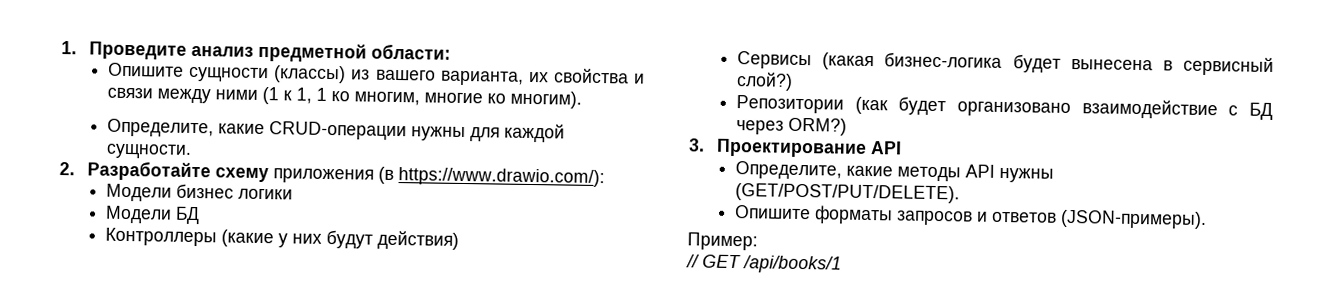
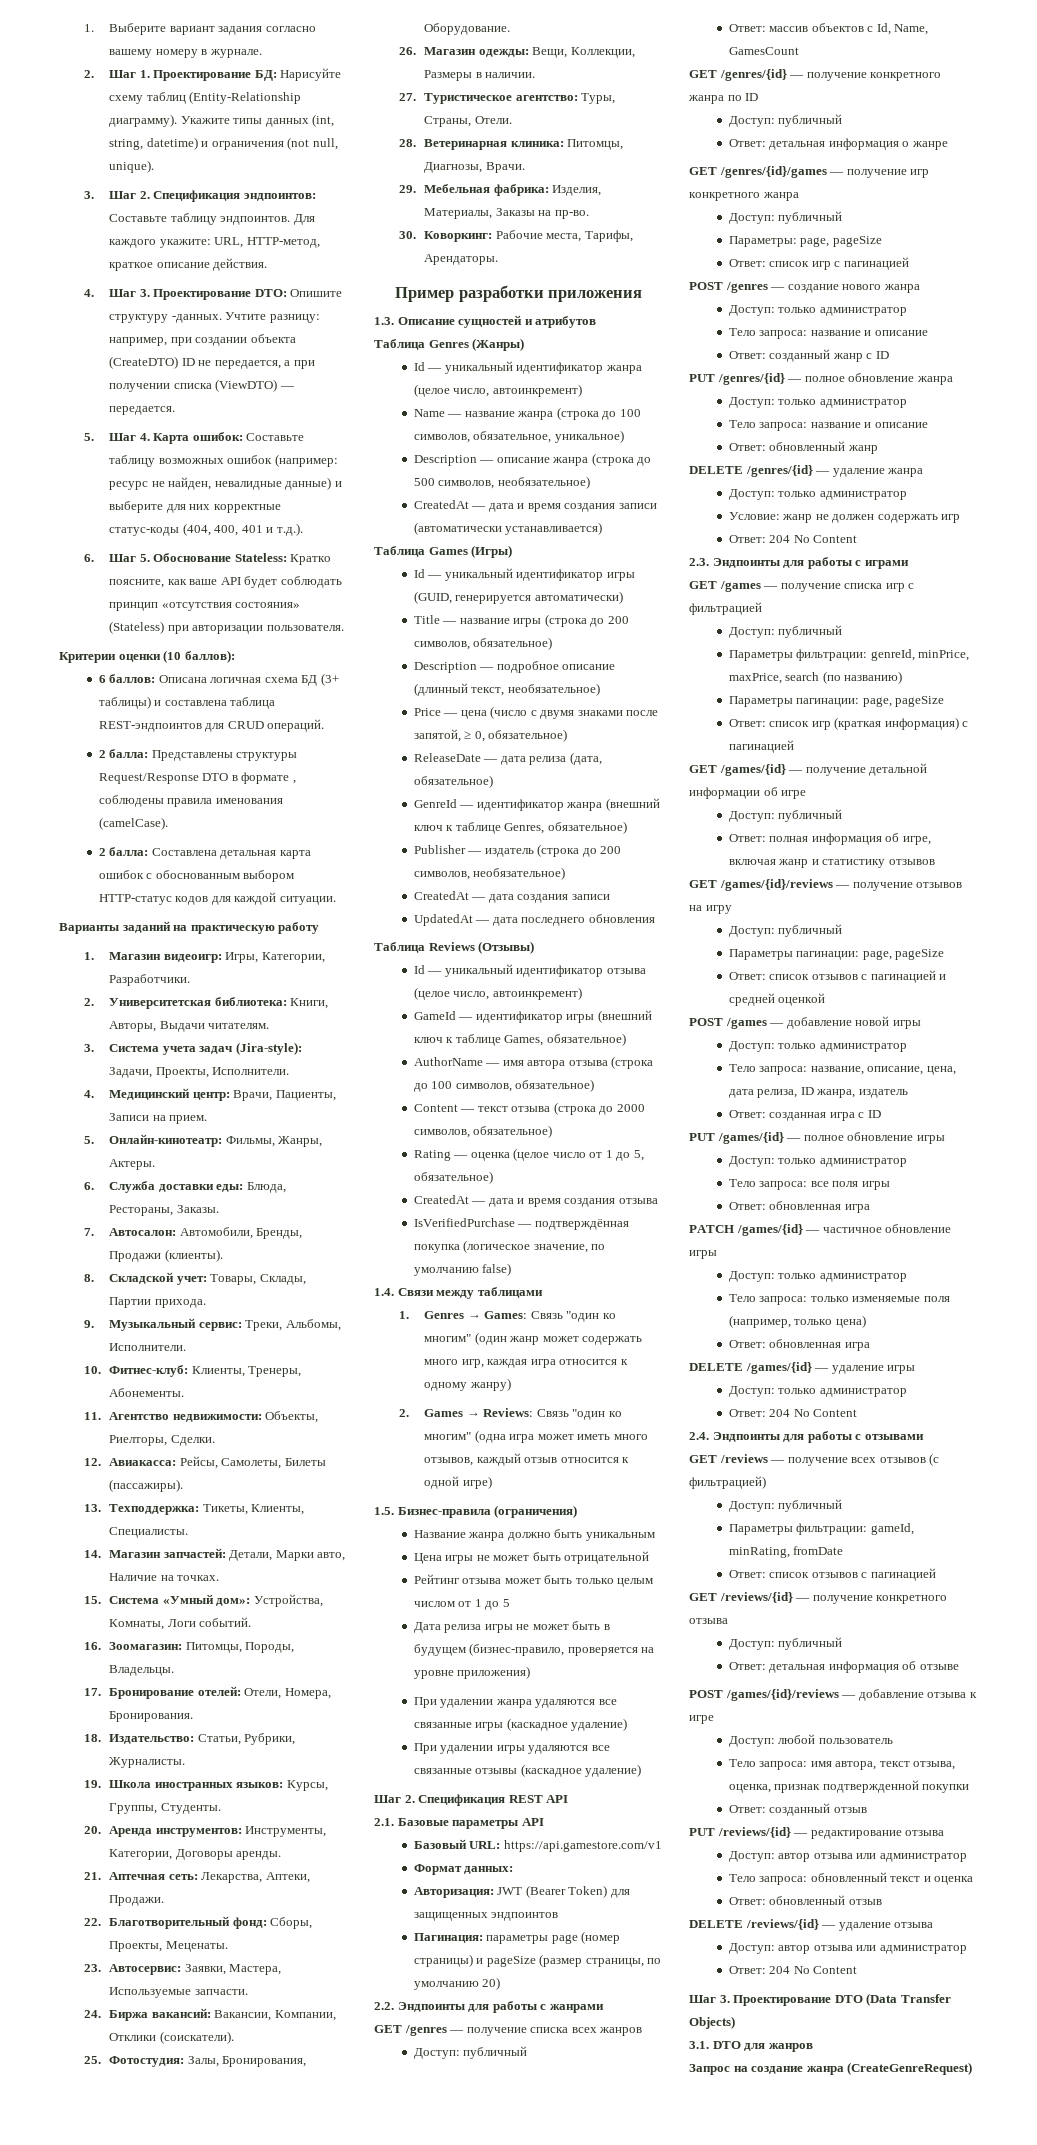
[61,41,451,63] [108,62,645,86] [107,87,583,109] [107,118,566,143] [106,143,193,159] [59,160,605,188] [106,183,294,202] [105,205,201,225] [105,227,460,250] [737,51,1274,76] [736,72,794,91] [736,95,1273,120] [736,117,848,136] [689,138,902,158] [735,161,1055,183] [735,183,961,204] [735,205,1208,230] [687,232,758,251] [686,254,842,274] 1. Проведите анализ предметной области: // Опишите сущности (классы) из вашего варианта, их свойства и связи между ними (1 к 1, 1 ко многим, многие ко многим). // Определите, какие CRUD-операции нужны для каждой сущности. // 2. Разработайте схему приложения (в https://www.drawio.com/): // Модели бизнес логики // Модели БД // Контроллеры (какие у них будут действия) // Сервисы (какая бизнес-логика будет вынесена в сервисный слой?) // Репозитории (как будет организовано взаимодействие с БД через ORM?) // 3. Проектирование API // Определите, какие методы API нужны (GET/POST/PUT/DELETE). // Опишите форматы запросов и ответов (JSON-примеры). // Пример: // // GET /api/books/1 -> [84,23,316,35] [109,49,262,58] [84,68,342,81] [109,91,302,104] [109,114,335,127] [109,137,338,150] [109,160,155,173] [84,190,316,202] [109,213,315,225] [109,237,320,248] [109,258,268,271] [84,289,343,300] [109,312,320,323] [109,334,296,346] [109,356,315,369] [109,379,295,392] [109,406,176,415] [84,432,305,444] [109,454,338,467] [109,477,342,490] [109,501,281,513] [109,523,303,536] [84,553,332,565] [109,576,342,588] [109,602,301,611] [109,621,344,634] [59,650,235,663] [98,673,339,686] [98,696,276,709] [98,719,325,732] [98,749,298,761] [98,772,296,784] [98,795,283,807] [98,817,168,830] [98,847,311,859] [98,870,295,882] [98,892,336,905] [59,921,320,934] [84,952,325,963] [109,974,191,986] [84,997,329,1009] [109,1021,270,1032] [84,1042,302,1055] [109,1067,290,1078] [84,1088,336,1101] [109,1113,208,1124] [84,1134,323,1147] [109,1159,156,1170] [84,1181,286,1193] [109,1205,219,1216] [84,1227,303,1239] [109,1249,223,1262] [84,1272,306,1285] [109,1297,206,1308] [84,1318,341,1331] [109,1343,187,1351] [84,1365,302,1377] [109,1388,185,1397] [84,1411,319,1423] [109,1435,215,1446] [84,1456,326,1469] [109,1479,184,1492] [84,1504,305,1515] [109,1527,189,1538] [84,1548,346,1561] [109,1573,220,1581] [84,1594,323,1607] [109,1617,252,1630] [84,1642,295,1653] [109,1665,175,1676] [84,1686,331,1699] [109,1711,194,1722] [84,1733,296,1745] [109,1757,186,1768] [84,1780,328,1791] [109,1803,221,1814] [84,1826,327,1837] [109,1849,282,1860] [84,1872,310,1883] [109,1895,165,1906] [84,1916,313,1929] [109,1941,228,1952] [84,1964,282,1975] [109,1987,248,1998] [84,2008,336,2021] [109,2031,234,2044] [84,2056,307,2067] [424,23,511,35] [399,47,635,58] [424,70,536,81] [399,93,616,104] [424,116,512,127] [399,139,624,150] [424,162,525,173] [399,184,602,196] [424,208,589,219] [399,230,633,242] [424,254,499,265] [395,285,642,302] [374,315,597,328] [374,338,525,351] [413,361,642,374] [413,384,582,397] [413,407,641,420] [413,430,624,443] [413,453,652,466] [413,476,590,489] [413,500,657,512] [413,522,603,535] [374,545,513,558] [413,568,635,581] [413,591,623,604] [413,614,629,627] [413,637,553,650] [413,661,616,673] [413,683,600,696] [413,706,659,719] [413,729,568,742] [413,752,602,765] [413,775,493,788] [413,798,660,811] [413,821,627,834] [413,844,622,857] [413,867,566,880] [413,891,610,903] [413,914,655,926] [374,941,535,954] [413,964,646,977] [413,987,582,1000] [413,1010,652,1023] [413,1033,626,1046] [413,1056,654,1069] [413,1079,595,1092] [413,1102,645,1115] [413,1125,553,1138] [413,1148,644,1161] [413,1171,493,1184] [413,1195,658,1207] [413,1218,629,1230] [413,1240,606,1253] [413,1263,512,1276] [374,1287,543,1299] [399,1311,616,1322] [424,1332,643,1345] [424,1359,628,1368] [424,1378,511,1391] [399,1408,622,1420] [424,1430,648,1443] [424,1453,630,1466] [424,1476,492,1489] [374,1505,578,1518] [413,1529,655,1541] [413,1551,650,1564] [413,1574,654,1587] [413,1599,510,1610] [413,1621,610,1633] [413,1643,655,1656] [413,1666,531,1679] [413,1697,617,1708] [413,1718,628,1731] [413,1743,610,1754] [413,1764,642,1777] [374,1794,569,1806] [374,1818,544,1829] [413,1839,662,1852] [413,1864,514,1875] [413,1885,630,1898] [413,1912,559,1921] [413,1931,621,1944] [413,1954,662,1967] [413,1977,501,1990] [374,2001,604,2013] [374,2025,643,2036] [413,2046,528,2059] [728,23,929,35] [728,47,799,55] [689,69,942,81] [688,93,759,104] [728,114,843,127] [728,138,948,150] [689,166,930,178] [689,192,799,201] [728,211,843,224] [728,236,882,247] [728,257,909,270] [689,282,920,293] [728,305,907,316] [728,328,928,339] [728,349,889,362] [689,373,953,385] [728,397,907,408] [728,420,928,431] [728,441,878,454] [689,465,924,477] [728,489,907,500] [728,512,961,523] [728,535,858,543] [689,557,909,569] [689,581,915,592] [689,602,762,615] [728,625,843,638] [728,649,970,661] [728,671,903,684] [728,696,945,707] [728,717,969,730] [728,740,794,753] [689,763,928,776] [689,787,807,799] [728,809,843,822] [728,833,931,845] [728,859,935,868] [689,879,963,891] [689,905,732,914] [728,924,843,937] [728,949,945,960] [728,970,947,983] [728,993,826,1006] [689,1016,921,1029] [728,1041,907,1052] [728,1064,956,1075] [728,1087,908,1098] [728,1110,881,1121] [689,1132,945,1144] [728,1156,907,1167] [728,1179,890,1190] [728,1201,870,1213] [689,1224,952,1236] [689,1250,717,1259] [728,1271,907,1282] [728,1294,950,1305] [728,1315,866,1328] [728,1339,870,1351] [689,1362,916,1374] [728,1386,907,1397] [728,1409,858,1417] [689,1431,924,1443] [689,1453,940,1466] [689,1476,766,1489] [728,1499,843,1512] [728,1523,914,1535] [728,1546,844,1558] [728,1568,936,1581] [689,1592,948,1604] [689,1618,728,1624] [728,1637,843,1650] [728,1661,959,1673] [689,1689,977,1701] [689,1715,714,1724] [728,1734,893,1747] [728,1759,956,1770] [728,1780,970,1793] [728,1803,867,1816] [689,1827,945,1839] [728,1851,967,1862] [728,1872,974,1885] [728,1895,882,1905] [689,1919,934,1931] [728,1943,967,1954] [728,1966,858,1974] [689,1993,951,2006] [689,2016,735,2029] [689,2041,813,2052] [689,2062,973,2075] 1. Выберите вариант задания согласно вашему номеру в журнале. // 2. Шаг 1. Проектирование БД: Нарисуйте схему таблиц (Entity-Relationship диаграмму). Укажите типы данных (int, string, datetime) и ограничения (not null, unique). // 3. Шаг 2. Спецификация эндпоинтов: Составьте таблицу эндпоинтов. Для каждого укажите: URL, HTTP-метод, краткое описание действия. // 4. Шаг 3. Проектирование DTO: Опишите структуру -данных. Учтите разницу: например, при создании объекта (CreateDTO) ID не передается, а при получении списка (ViewDTO) — передается. // 5. Шаг 4. Карта ошибок: Составьте таблицу возможных ошибок (например: ресурс не найден, невалидные данные) и выберите для них корректные статус-коды (404, 400, 401 и т.д.). // 6. Шаг 5. Обоснование Stateless: Кратко поясните, как ваше API будет соблюдать принцип «отсутствия состояния» (Stateless) при авторизации пользователя. // Критерии оценки (10 баллов): // 6 баллов: Описана логичная схема БД (3+ таблицы) и составлена таблица REST-эндпоинтов для CRUD операций. // 2 балла: Представлены структуры Request/Response DTO в формате , соблюдены правила именования (camelCase). // 2 балла: Составлена детальная карта ошибок с обоснованным выбором HTTP-статус кодов для каждой ситуации. // Варианты заданий на практическую работу // 1. Магазин видеоигр: Игры, Категории, Разработчики. // 2. Университетская библиотека: Книги, Авторы, Выдачи читателям. // 3. Система учета задач (Jira-style): Задачи, Проекты, Исполнители. // 4. Медицинский центр: Врачи, Пациенты, Записи на прием. // 5. Онлайн-кинотеатр: Фильмы, Жанры, Актеры. // 6. Служба доставки еды: Блюда, Рестораны, Заказы. // 7. Автосалон: Автомобили, Бренды, Продажи (клиенты). // 8. Складской учет: Товары, Склады, Партии прихода. // 9. Музыкальный сервис: Треки, Альбомы, Исполнители. // 10. Фитнес-клуб: Клиенты, Тренеры, Абонементы. // 11. Агентство недвижимости: Объекты, Риелторы, Сделки. // 12. Авиакасса: Рейсы, Самолеты, Билеты (пассажиры). // 13. Техподдержка: Тикеты, Клиенты, Специалисты. // 14. Магазин запчастей: Детали, Марки авто, Наличие на точках. // 15. Система «Умный дом»: Устройства, Комнаты, Логи событий. // 16. Зоомагазин: Питомцы, Породы, Владельцы. // 17. Бронирование отелей: Отели, Номера, Бронирования. // 18. Издательство: Статьи, Рубрики, Журналисты. // 19. Школа иностранных языков: Курсы, Группы, Студенты. // 20. Аренда инструментов: Инструменты, Категории, Договоры аренды. // 21. Аптечная сеть: Лекарства, Аптеки, Продажи. // 22. Благотворительный фонд: Сборы, Проекты, Меценаты. // 23. Автосервис: Заявки, Мастера, Используемые запчасти. // 24. Биржа вакансий: Вакансии, Компании, Отклики (соискатели). // 25. Фотостудия: Залы, Бронирования, Оборудование. // 26. Магазин одежды: Вещи, Коллекции, Размеры в наличии. // 27. Туристическое агентство: Туры, Страны, Отели. // 28. Ветеринарная клиника: Питомцы, Диагнозы, Врачи. // 29. Мебельная фабрика: Изделия, Материалы, Заказы на пр-во. // 30. Коворкинг: Рабочие места, Тарифы, Арендаторы. // Пример разработки приложения // 1.3. Описание сущностей и атрибутов // Таблица Genres (Жанры) // Id — уникальный идентификатор жанра (целое число, автоинкремент) // Name — название жанра (строка до 100 символов, обязательное, уникальное) // Description — описание жанра (строка до 500 символов, необязательное) // CreatedAt — дата и время создания записи (автоматически устанавливается) // Таблица Games (Игры) // Id — уникальный идентификатор игры (GUID, генерируется автоматически) // Title — название игры (строка до 200 символов, обязательное) // Description — подробное описание (длинный текст, необязательное) // Price — цена (число с двумя знаками после запятой, ≥ 0, обязательное) // ReleaseDate — дата релиза (дата, обязательное) // GenreId — идентификатор жанра (внешний ключ к таблице Genres, обязательное) // Publisher — издатель (строка до 200 символов, необязательное) // CreatedAt — дата создания записи // UpdatedAt — дата последнего обновления // Таблица Reviews (Отзывы) // Id — уникальный идентификатор отзыва (целое число, автоинкремент) // GameId — идентификатор игры (внешний ключ к таблице Games, обязательное) // AuthorName — имя автора отзыва (строка до 100 символов, обязательное) // Content — текст отзыва (строка до 2000 символов, обязательное) // Rating — оценка (целое число от 1 до 5, обязательное) // CreatedAt — дата и время создания отзыва // IsVerifiedPurchase — подтверждённая покупка (логическое значение, по умолчанию false) // 1.4. Связи между таблицами // 1. Genres → Games: Связь "один ко многим" (один жанр может содержать много игр, каждая игра относится к одному жанру) // 2. Games → Reviews: Связь "один ко многим" (одна игра может иметь много отзывов, каждый отзыв относится к одной игре) // 1.5. Бизнес-правила (ограничения) // Название жанра должно быть уникальным // Цена игры не может быть отрицательной // Рейтинг отзыва может быть только целым числом от 1 до 5 // Дата релиза игры не может быть в будущем (бизнес-правило, проверяется на уровне приложения) // При удалении жанра удаляются все связанные игры (каскадное удаление) // При удалении игры удаляются все связанные отзывы (каскадное удаление) // Шаг 2. Спецификация REST API // 2.1. Базовые параметры API // Базовый URL: https://api.gamestore.com/v1 // Формат данных: // Авторизация: JWT (Bearer Token) для защищенных эндпоинтов // Пагинация: параметры page (номер страницы) и pageSize (размер страницы, по умолчанию 20) // 2.2. Эндпоинты для работы с жанрами // GET /genres — получение списка всех жанров // Доступ: публичный // Ответ: массив объектов с Id, Name, GamesCount // GET /genres/{id} — получение конкретного жанра по ID // Доступ: публичный // Ответ: детальная информация о жанре // GET /genres/{id}/games — получение игр конкретного жанра // Доступ: публичный // Параметры: page, pageSize // Ответ: список игр с пагинацией // POST /genres — создание нового жанра // Доступ: только администратор // Тело запроса: название и описание // Ответ: созданный жанр с ID // PUT /genres/{id} — полное обновление жанра // Доступ: только администратор // Тело запроса: название и описание // Ответ: обновленный жанр // DELETE /genres/{id} — удаление жанра // Доступ: только администратор // Условие: жанр не должен содержать игр // Ответ: 204 No Content // 2.3. Эндпоинты для работы с играми // GET /games — получение списка игр с фильтрацией // Доступ: публичный // Параметры фильтрации: genreId, minPrice, maxPrice, search (по названию) // Параметры пагинации: page, pageSize // Ответ: список игр (краткая информация) с пагинацией // GET /games/{id} — получение детальной информации об игре // Доступ: публичный // Ответ: полная информация об игре, включая жанр и статистику отзывов // GET /games/{id}/reviews — получение отзывов на игру // Доступ: публичный // Параметры пагинации: page, pageSize // Ответ: список отзывов с пагинацией и средней оценкой // POST /games — добавление новой игры // Доступ: только администратор // Тело запроса: название, описание, цена, дата релиза, ID жанра, издатель // Ответ: созданная игра с ID // PUT /games/{id} — полное обновление игры // Доступ: только администратор // Тело запроса: все поля игры // Ответ: обновленная игра // PATCH /games/{id} — частичное обновление игры // Доступ: только администратор // Тело запроса: только изменяемые поля (например, только цена) // Ответ: обновленная игра // DELETE /games/{id} — удаление игры // Доступ: только администратор // Ответ: 204 No Content // 2.4. Эндпоинты для работы с отзывами // GET /reviews — получение всех отзывов (с фильтрацией) // Доступ: публичный // Параметры фильтрации: gameId, minRating, fromDate // Ответ: список отзывов с пагинацией // GET /reviews/{id} — получение конкретного отзыва // Доступ: публичный // Ответ: детальная информация об отзыве // POST /games/{id}/reviews — добавление отзыва к игре // Доступ: любой пользователь // Тело запроса: имя автора, текст отзыва, оценка, признак подтвержденной покупки // Ответ: созданный отзыв // PUT /reviews/{id} — редактирование отзыва // Доступ: автор отзыва или администратор // Тело запроса: обновленный текст и оценка // Ответ: обновленный отзыв // DELETE /reviews/{id} — удаление отзыва // Доступ: автор отзыва или администратор // Ответ: 204 No Content // Шаг 3. Проектирование DTO (Data Transfer Objects) // 3.1. DTO для жанров // Запрос на создание жанра (CreateGenreRequest)

